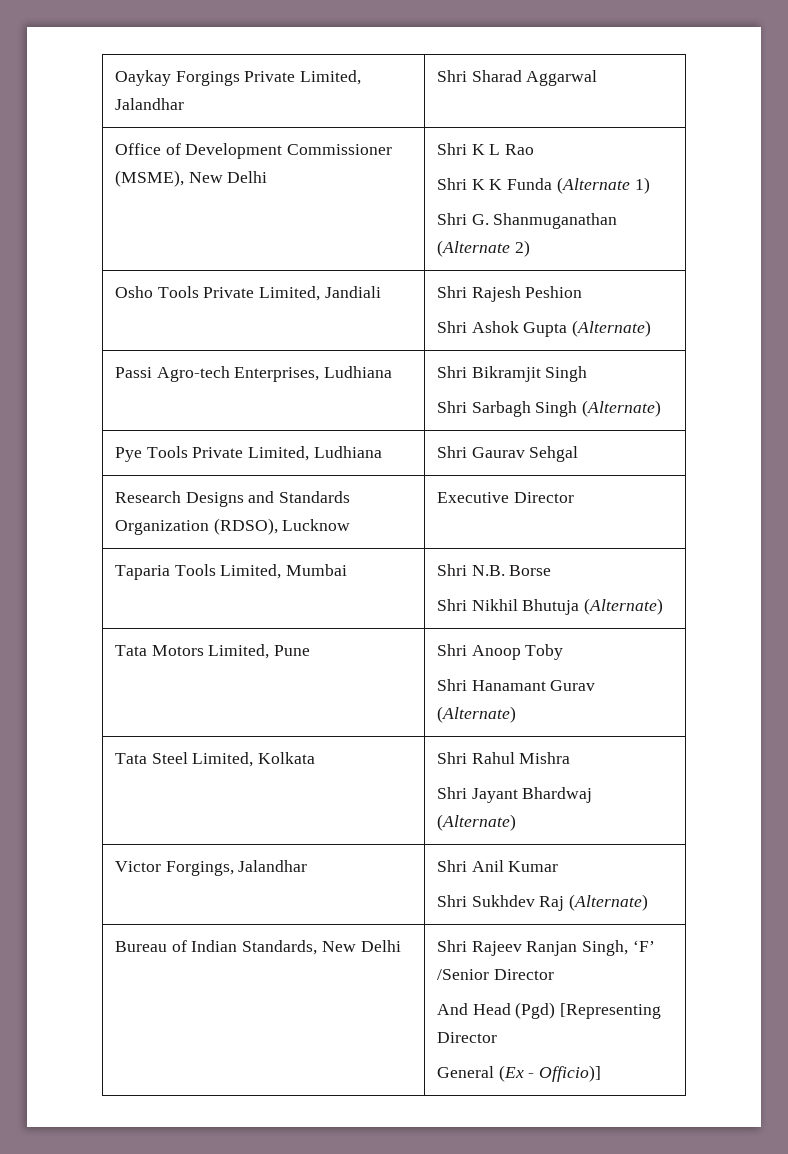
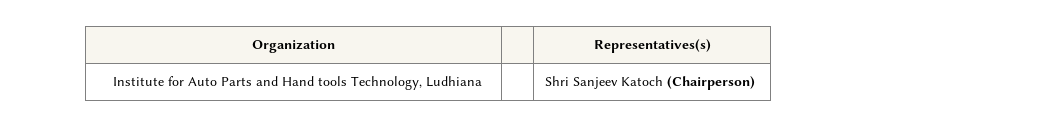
[114,70,362,86] [114,98,184,110] [436,70,598,86] [114,143,393,159] [114,170,268,187] [436,143,535,155] [436,177,650,194] [436,213,618,229] [436,240,530,257] [114,286,381,301] [436,286,583,302] [436,320,652,337] [114,366,393,382] [436,366,588,382] [436,400,662,417] [114,446,382,462] [436,446,579,462] [114,491,351,507] [114,518,351,535] [436,492,574,503] [114,564,348,580] [436,564,552,576] [436,598,664,615] [114,644,311,659] [436,644,564,660] [436,679,596,691] [436,706,516,723] [114,752,316,767] [436,752,571,764] [436,787,593,803] [436,814,516,831] [114,860,308,876] [436,860,559,872] [436,894,649,911] [114,940,401,955] [436,940,655,956] [436,969,554,980] [436,1002,662,1019] [436,1032,497,1043] [436,1065,602,1082] Oaykay Forgings Private Limited, Jalandhar | Shri Sharad Aggarwal // Office of Development Commissioner (MSME), New Delhi | Shri K L Rao // Shri K K Funda (Alternate 1) // Shri G. Shanmuganathan (Alternate 2) // Osho Tools Private Limited, Jandiali | Shri Rajesh Peshion // Shri Ashok Gupta (Alternate) // Passi Agro-tech Enterprises, Ludhiana | Shri Bikramjit Singh // Shri Sarbagh Singh (Alternate) // Pye Tools Private Limited, Ludhiana | Shri Gaurav Sehgal // Research Designs and Standards Organization (RDSO), Lucknow | Executive Director // Taparia Tools Limited, Mumbai | Shri N.B. Borse // Shri Nikhil Bhutuja (Alternate) // Tata Motors Limited, Pune | Shri Anoop Toby // Shri Hanamant Gurav (Alternate) // Tata Steel Limited, Kolkata | Shri Rahul Mishra // Shri Jayant Bhardwaj (Alternate) // Victor Forgings, Jalandhar | Shri Anil Kumar // Shri Sukhdev Raj (Alternate) // Bureau of Indian Standards, New Delhi | Shri Rajeev Ranjan Singh, ‘F’ /Senior Director // And Head (Pgd) [Representing Director // General (Ex - Officio)] -> [252,40,335,53] [593,39,711,53] [112,76,482,90] [544,76,755,90] Organization | | Representatives(s) // Institute for Auto Parts and Hand tools Technology, Ludhiana | | Shri Sanjeev Katoch (Chairperson)

